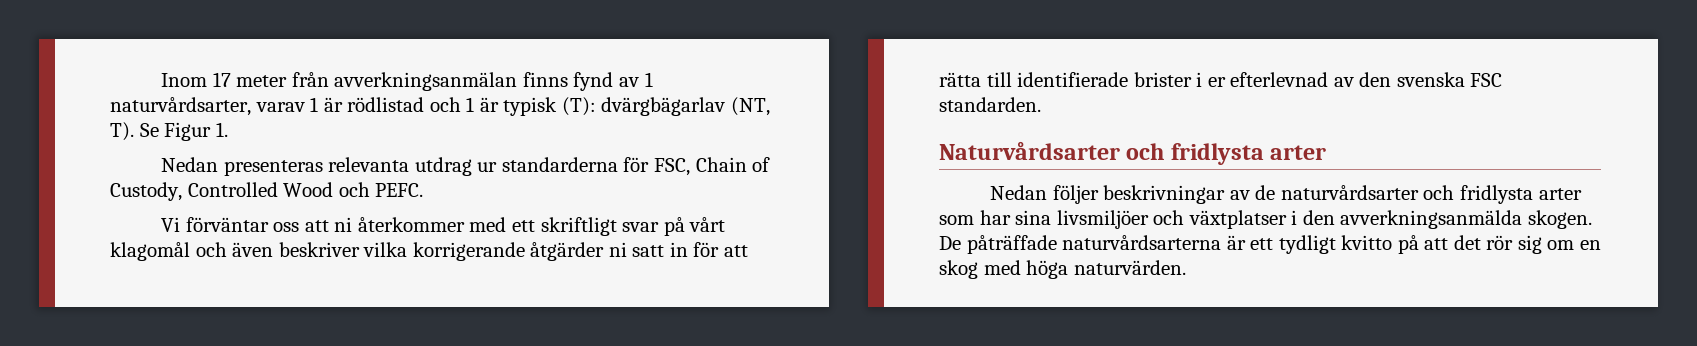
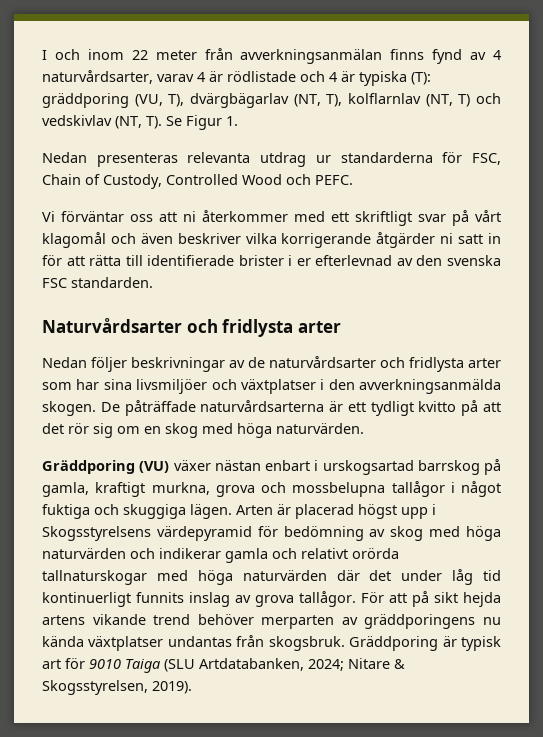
[161,72,231,87] Inom 17 -> [42,49,148,60] I och inom 22
[644,72,653,87] 1 -> [492,50,501,60] 4
[310,97,726,116] 1 är rödlistad och 1 är typisk (T): dvärgbägarlav -> [197,71,431,86] [42,93,502,108] [42,115,112,126] 4 är rödlistade och 4 är typiska (T): gräddporing (VU, T), dvärgbägarlav (NT, T), kolflarnlav (NT, T) och vedskivlav
(1186, 267) none -> [42,459,501,475] [42,481,501,497] [42,504,436,519] [42,526,501,541] [42,548,399,563] [42,569,501,585] [42,591,501,607] [42,614,501,629] [42,635,501,651] [42,658,405,673] [42,680,192,695] // Gräddporing (VU) växer nästan enbart i urskogsartad barrskog på gamla, kraftigt murkna, grova och mossbelupna tallågor i något fuktiga och skuggiga lägen. Arten är placerad högst upp i Skogsstyrelsens värdepyramid för bedömning av skog med höga naturvärden och indikerar gamla och relativt orörda tallnaturskogar med höga naturvärden där det under låg tid kontinuerligt funnits inslag av grova tallågor. För att på sikt hejda artens vikande trend behöver merparten av gräddporingens nu kända växtplatser undantas från skogsbruk. Gräddporing är typisk art för 9010 Taiga (SLU Artdatabanken, 2024; Nitare & Skogsstyrelsen, 2019).

